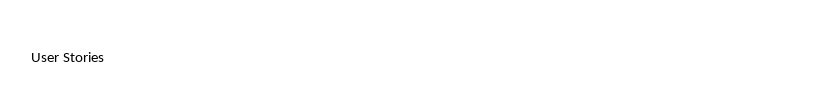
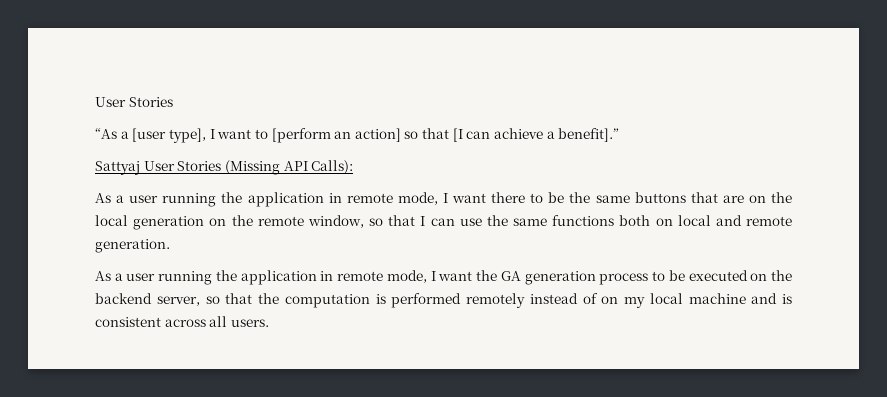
[31,52,104,62] User Stories -> [95,97,173,107] [95,128,620,143] [95,160,354,175] [95,192,793,207] [95,215,792,230] [95,239,170,253] [95,270,792,285] [95,293,792,308] [95,316,269,327] User Stories // “As a [user type], I want to [perform an action] so that [I can achieve a benefit].” // Sattyaj User Stories (Missing API Calls): // As a user running the application in remote mode, I want there to be the same buttons that are on the local generation on the remote window, so that I can use the same functions both on local and remote generation. // As a user running the application in remote mode, I want the GA generation process to be executed on the backend server, so that the computation is performed remotely instead of on my local machine and is consistent across all users.

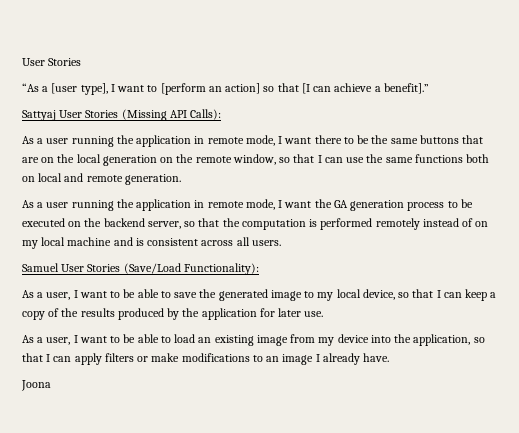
(269, 323) none -> [22,263,259,275] [22,289,497,301] [22,308,324,320] [22,334,485,346] [22,353,390,365] [21,380,51,391] // Samuel User Stories (Save/Load Functionality): // As a user, I want to be able to save the generated image to my local device, so that I can keep a copy of the results produced by the application for later use. // As a user, I want to be able to load an existing image from my device into the application, so that I can apply filters or make modifications to an image I already have. // Joona

